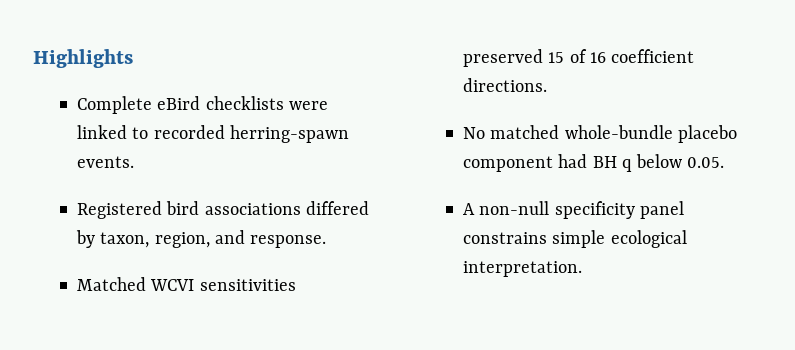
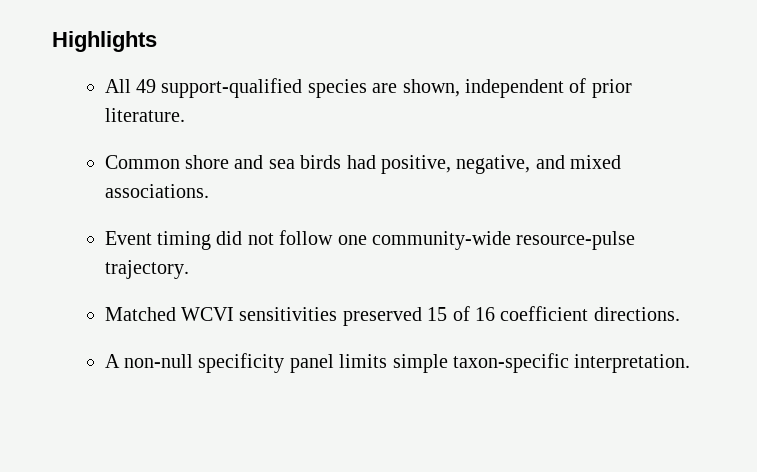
[77,96,328,114] [77,125,349,143] [77,156,135,168] [77,201,369,219] [76,230,327,248] Complete eBird checklists were linked to recorded herring-spawn events. // Registered bird associations differed by taxon, region, and response. -> [104,78,632,98] [104,108,185,122] [104,155,622,174] [104,184,209,198] [104,230,636,250] [104,260,189,279] All 49 support-qualified species are shown, independent of prior literature. // Common shore and sea birds had positive, negative, and mixed associations. // Event timing did not follow one community-wide resource-pulse trajectory.
[463,125,737,143] [463,154,725,172] // No matched whole-bundle placebo component had BH q below 0.05. -> (680, 314) none
[463,230,687,248] constrains simple ecological -> [339,353,569,373] limits simple taxon-specific

